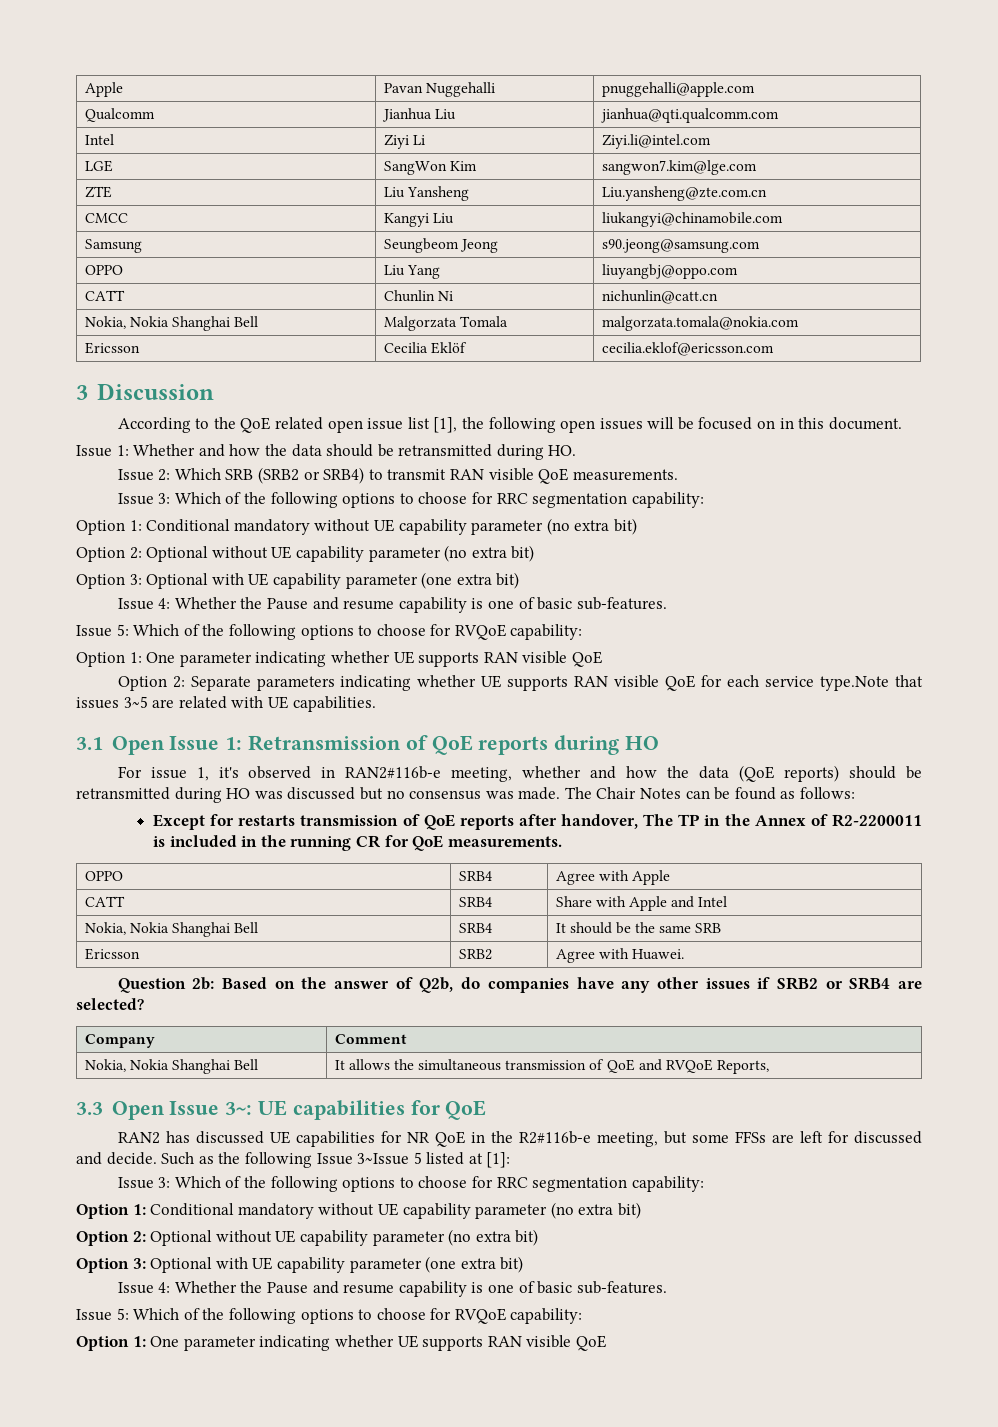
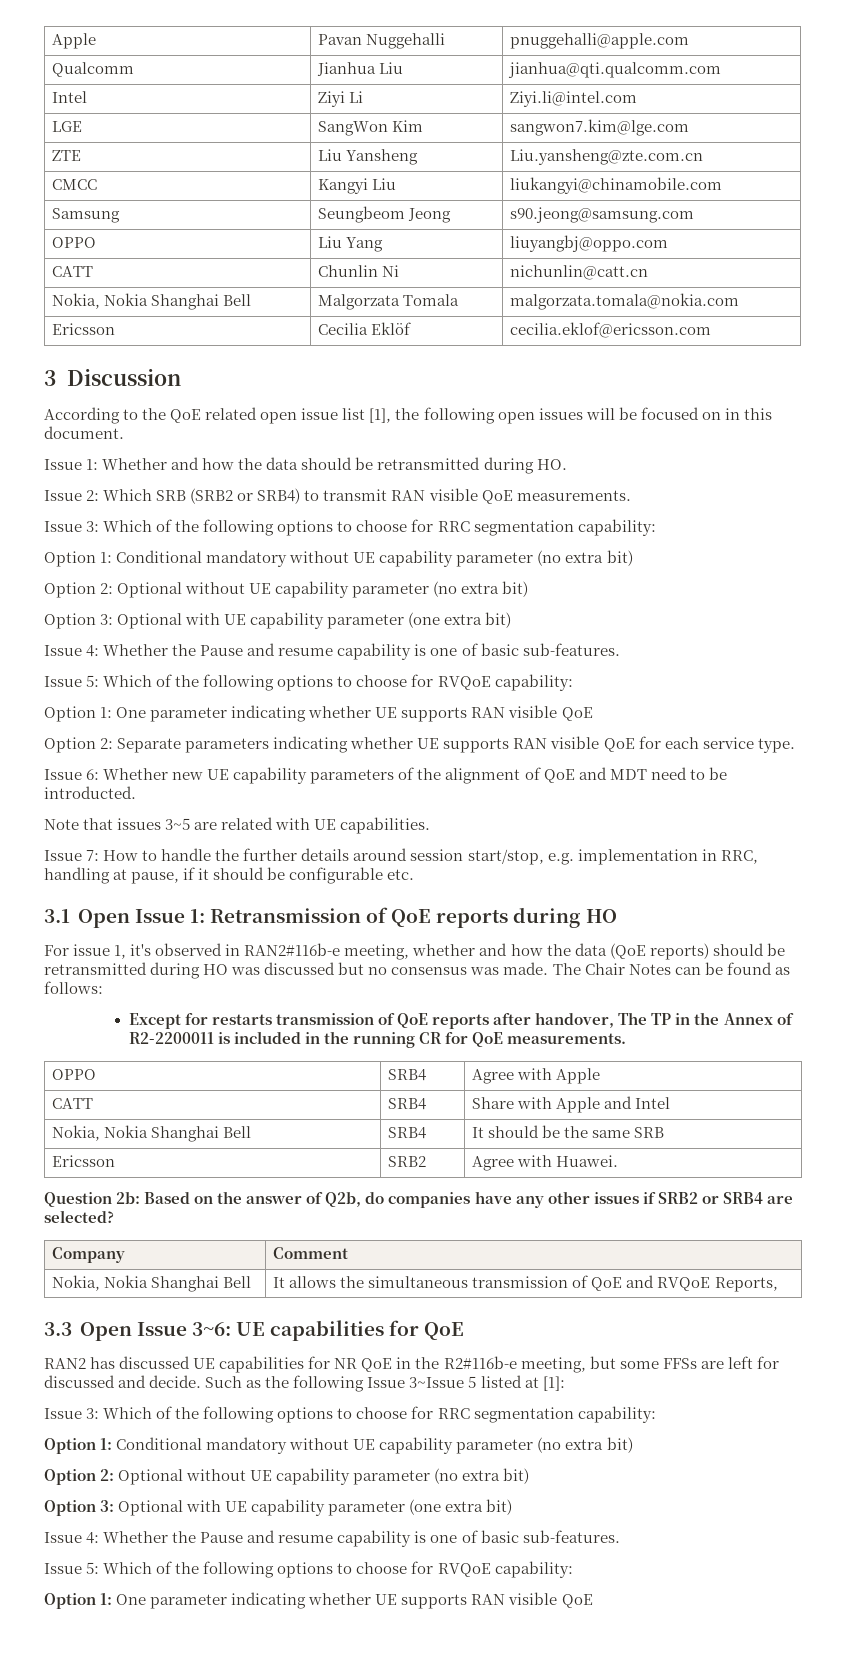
[820,676,890,691] type.Note -> [757,738,795,753] [44,767,727,784] [44,786,136,799] [44,819,79,830] type. // Issue 6: Whether new UE capability parameters of the alignment of QoE and MDT need to be introducted. // Note
(376, 704) none -> [44,848,758,865] [44,867,415,884] // Issue 7: How to handle the further details around session start/stop, e.g. implementation in RRC, handling at pause, if it should be configurable etc.
[225,1102,253,1115] 3~: -> [191,1322,231,1336] 3~6:

